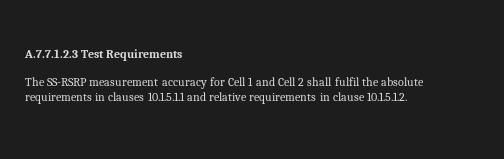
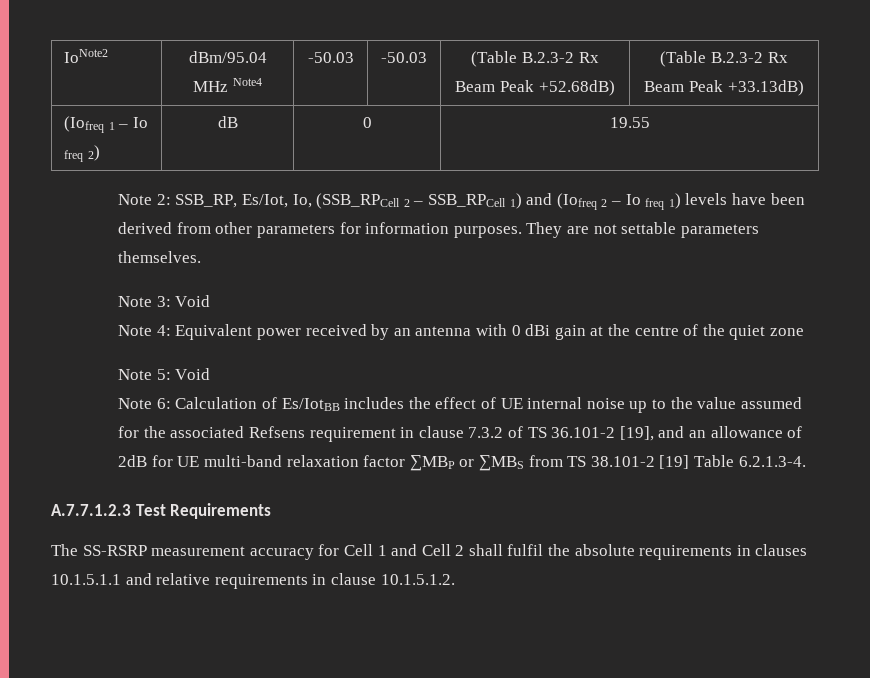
(24, 53) none -> [64,49,109,63] [188,51,267,63] [193,78,262,92] [307,52,354,63] [381,52,427,63] [471,51,599,67] [455,80,615,96] [660,51,788,67] [644,80,804,96] [64,116,148,133] [64,145,100,162] [217,116,238,128] [362,117,372,128] [609,117,650,128] [118,193,805,210] [118,222,759,238] [118,251,202,263] [118,295,211,307] [118,324,804,340] [118,368,211,380] [118,397,802,413] [118,426,803,442] [118,455,806,471] IoNote2 | dBm/95.04 MHz Note4 | -50.03 | -50.03 | (Table B.2.3-2 Rx Beam Peak +52.68dB) | (Table B.2.3-2 Rx Beam Peak +33.13dB) // (Iofreq 1 – Io freq 2) | dB | 0 | 19.55 // Note 2: SSB_RP, Es/Iot, Io, (SSB_RPCell 2 – SSB_RPCell 1) and (Iofreq 2 – Io freq 1) levels have been derived from other parameters for information purposes. They are not settable parameters themselves. // Note 3: Void // Note 4: Equivalent power received by an antenna with 0 dBi gain at the centre of the quiet zone // Note 5: Void // Note 6: Calculation of Es/IotBB includes the effect of UE internal noise up to the value assumed for the associated Refsens requirement in clause 7.3.2 of TS 36.101-2 [19], and an allowance of 2dB for UE multi-band relaxation factor ∑MBP or ∑MBS from TS 38.101-2 [19] Table 6.2.1.3-4. //

